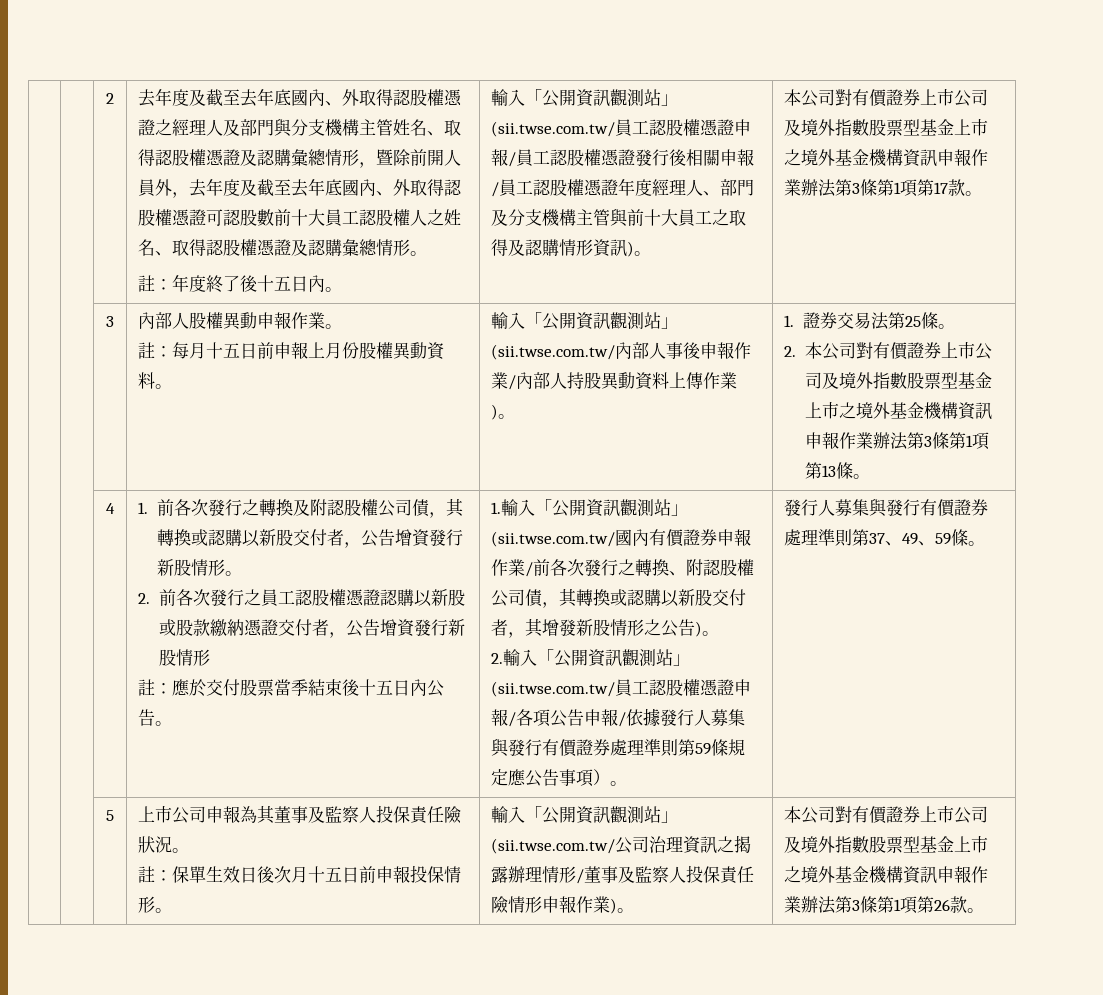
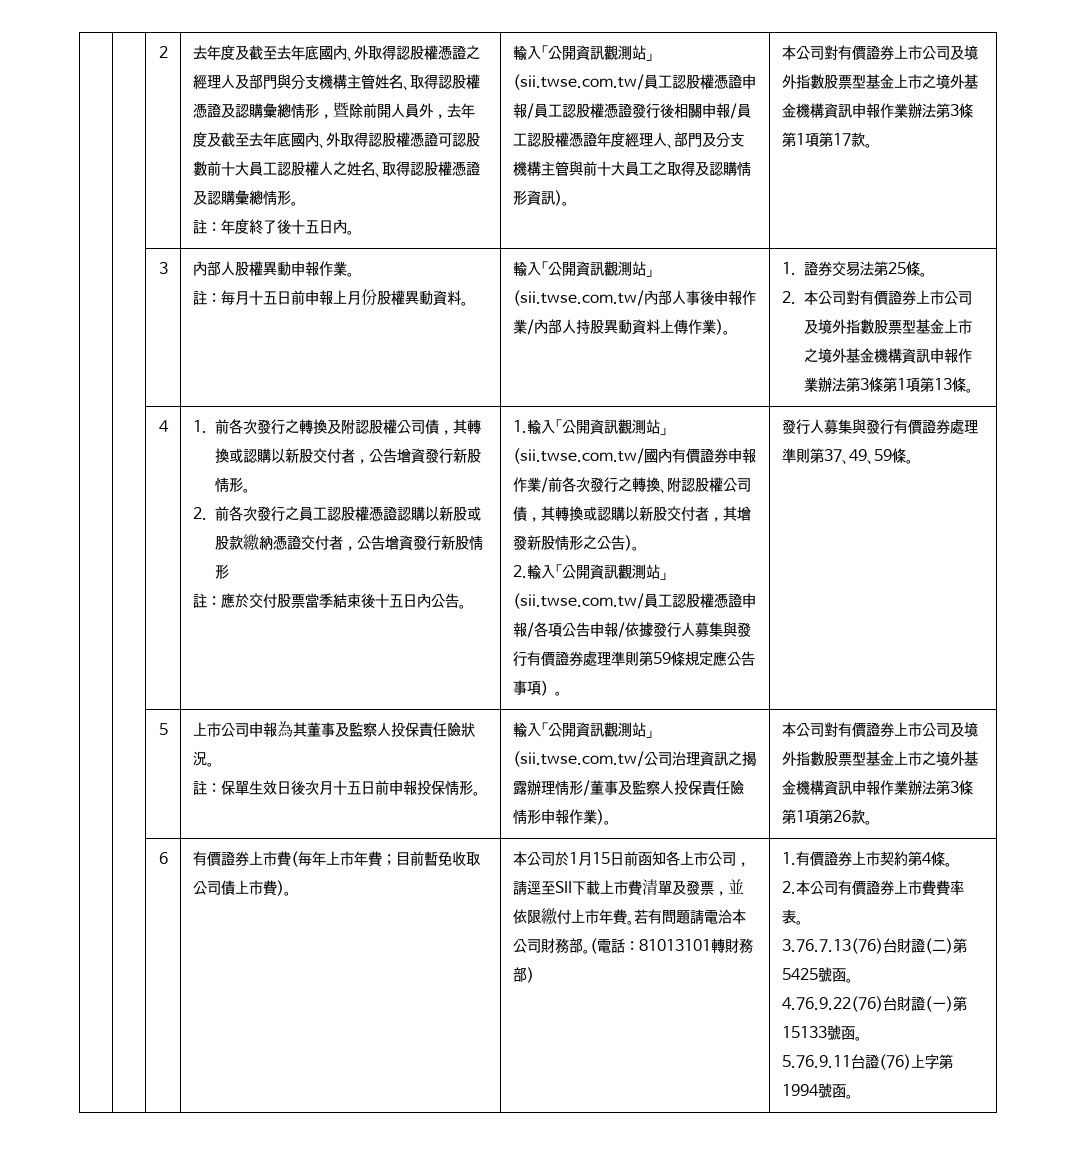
(985, 910) none -> [158,852,168,864] [192,851,480,867] [192,880,291,896] [512,851,750,867] [512,879,744,896] [512,908,746,925] [512,938,753,954] [512,967,534,983] [781,851,952,867] [781,880,964,896] [781,909,803,925] [781,938,967,954] [781,967,853,983] [781,996,967,1012] [781,1025,862,1041] [781,1054,953,1070] [781,1083,853,1099] // | | 6 | 有價證券上市費(每年上市年費；目前暫免收取公司債上市費)。 | 本公司於1月15日前函知各上市公司，請逕至SII下載上市費清單及發票，並依限繳付上市年費。若有問題請電洽本公司財務部。(電話：81013101轉財務部) | 1.有價證券上市契約第4條。 // 2.本公司有價證券上市費費率表。 // 3.76.7.13(76)台財證(二)第5425號函。 // 4.76.9.22(76)台財證(一)第15133號函。 // 5.76.9.11台證(76)上字第1994號函。

